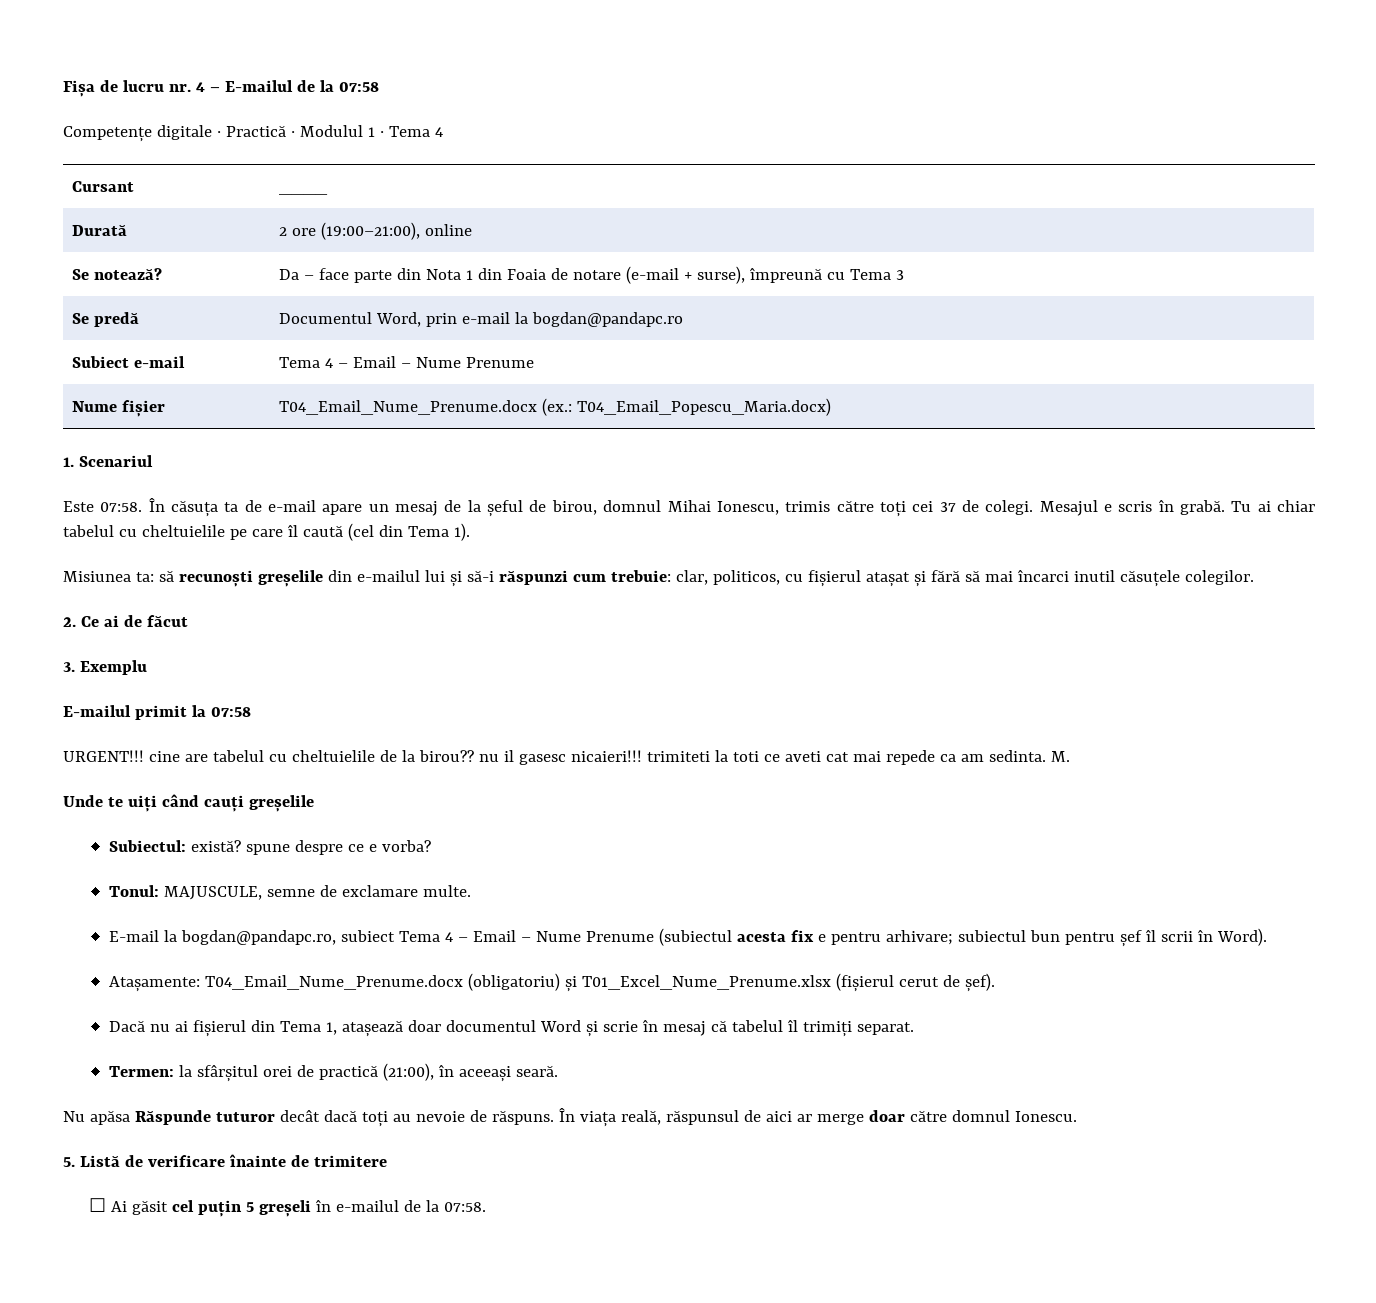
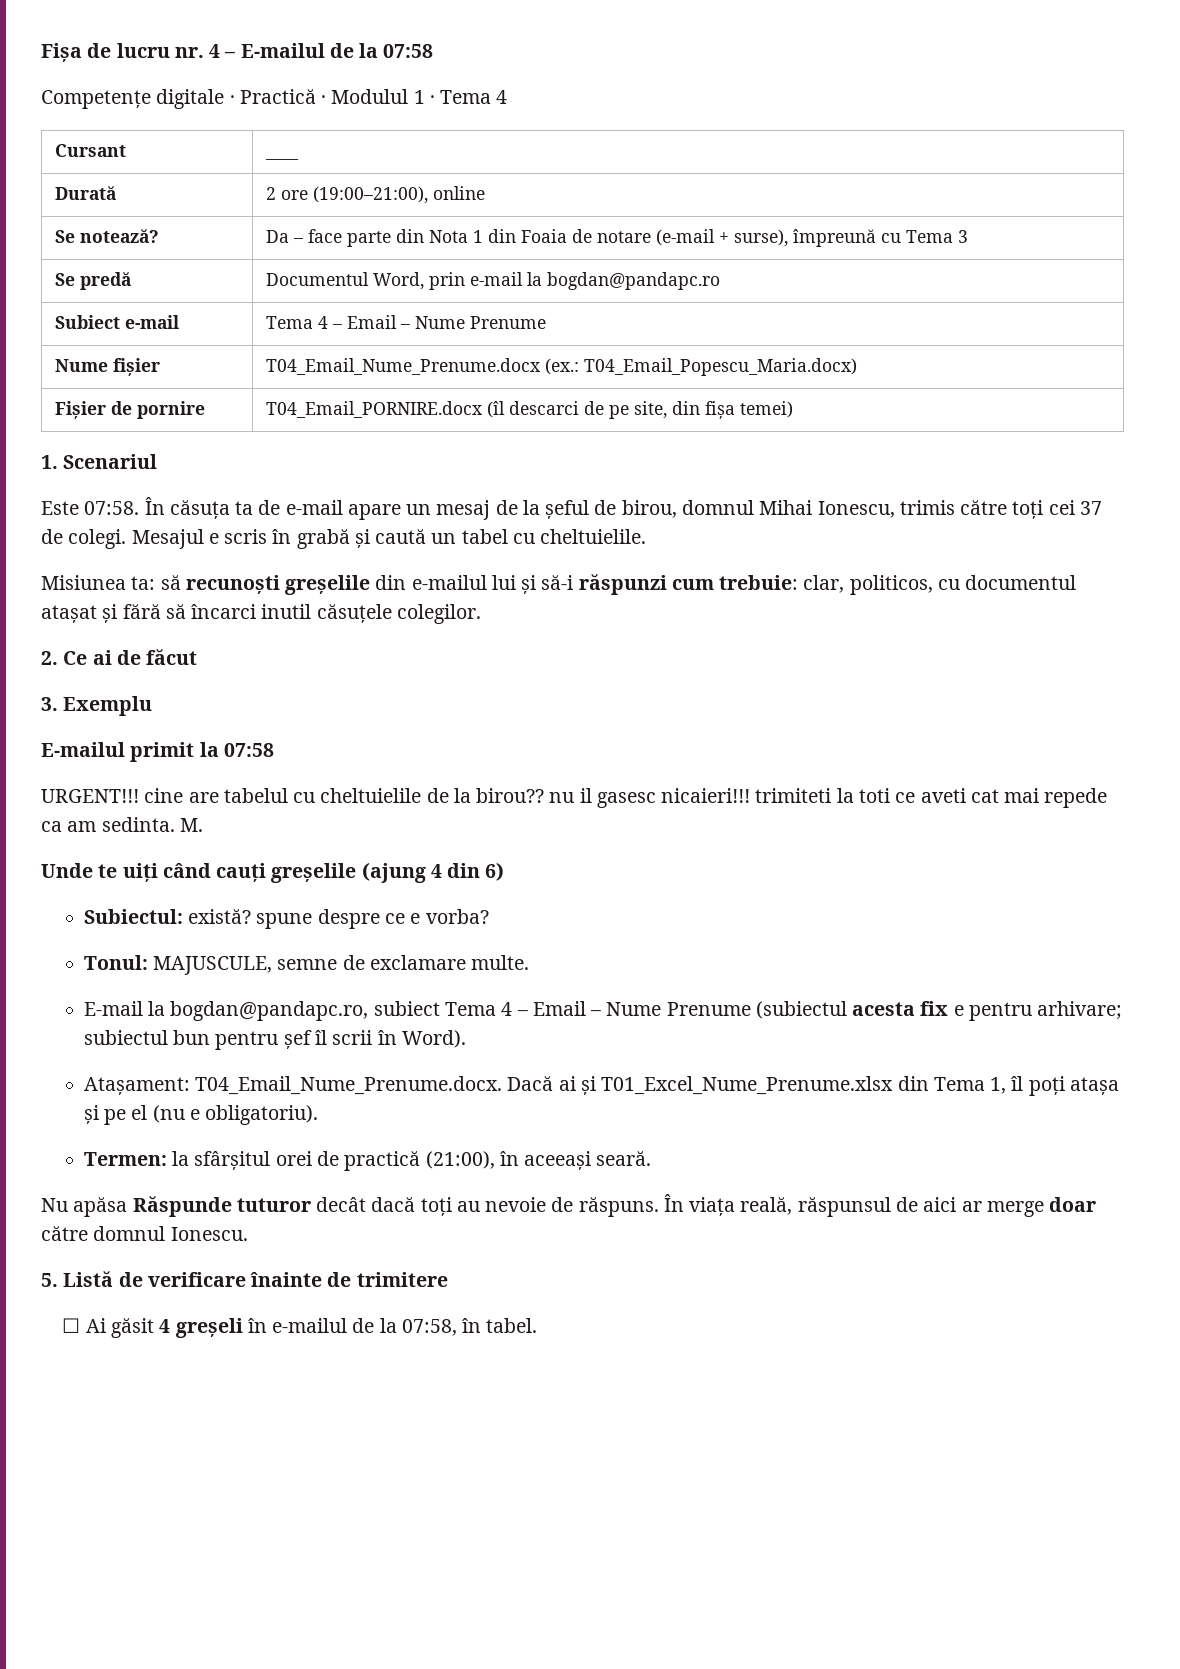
(832, 407) none -> [55,401,206,419] [266,401,794,419] // Fișier de pornire | T04_Email_PORNIRE.docx (îl descarci de pe site, din fișa temei)
[1179,500,1315,515] [63,523,470,541] grabă. Tu ai chiar tabelul cu cheltuielile pe care îl caută (cel din Tema 1). -> [296,529,647,549] grabă și caută un tabel cu cheltuielile.
[807,570,861,587] fișierul -> [965,575,1077,590] documentul
[984,571,1013,582] mai -> (186, 611) none
(314, 803) none -> [361,862,505,883] (ajung 4 din 6)
[108,973,995,992] [108,1020,914,1037] Atașamente: T04_Email_Nume_Prenume.docx (obligatoriu) și T01_Excel_Nume_Prenume.xlsx (fișierul cerut de șef). // Dacă nu ai fișierul din Tema 1, atașează doar documentul Word și scrie în mesaj că tabelul îl trimiți separat. -> [83,1076,1119,1096] [83,1105,319,1125] Atașament: T04_Email_Nume_Prenume.docx. Dacă ai și T01_Excel_Nume_Prenume.xlsx din Tema 1, îl poți atașa și pe el (nu e obligatoriu).
[171,1200,254,1217] cel puțin 5 -> [159,1319,171,1333] 4
[443,1202,486,1212] 07:58. -> [401,1318,538,1336] 07:58, în tabel.

